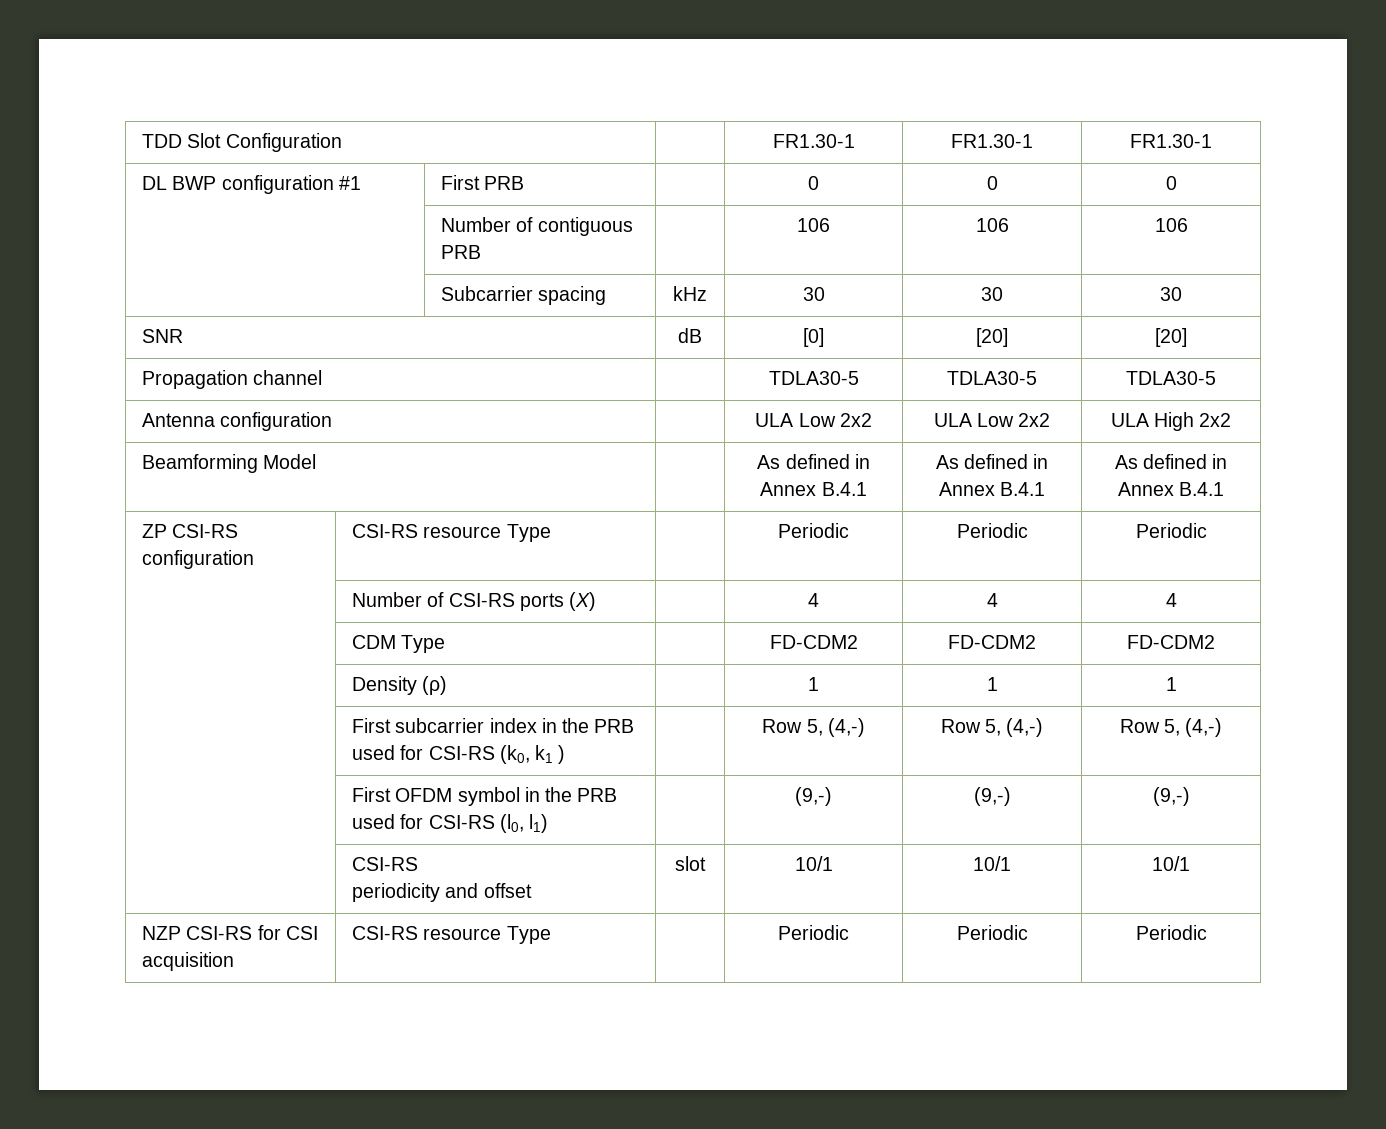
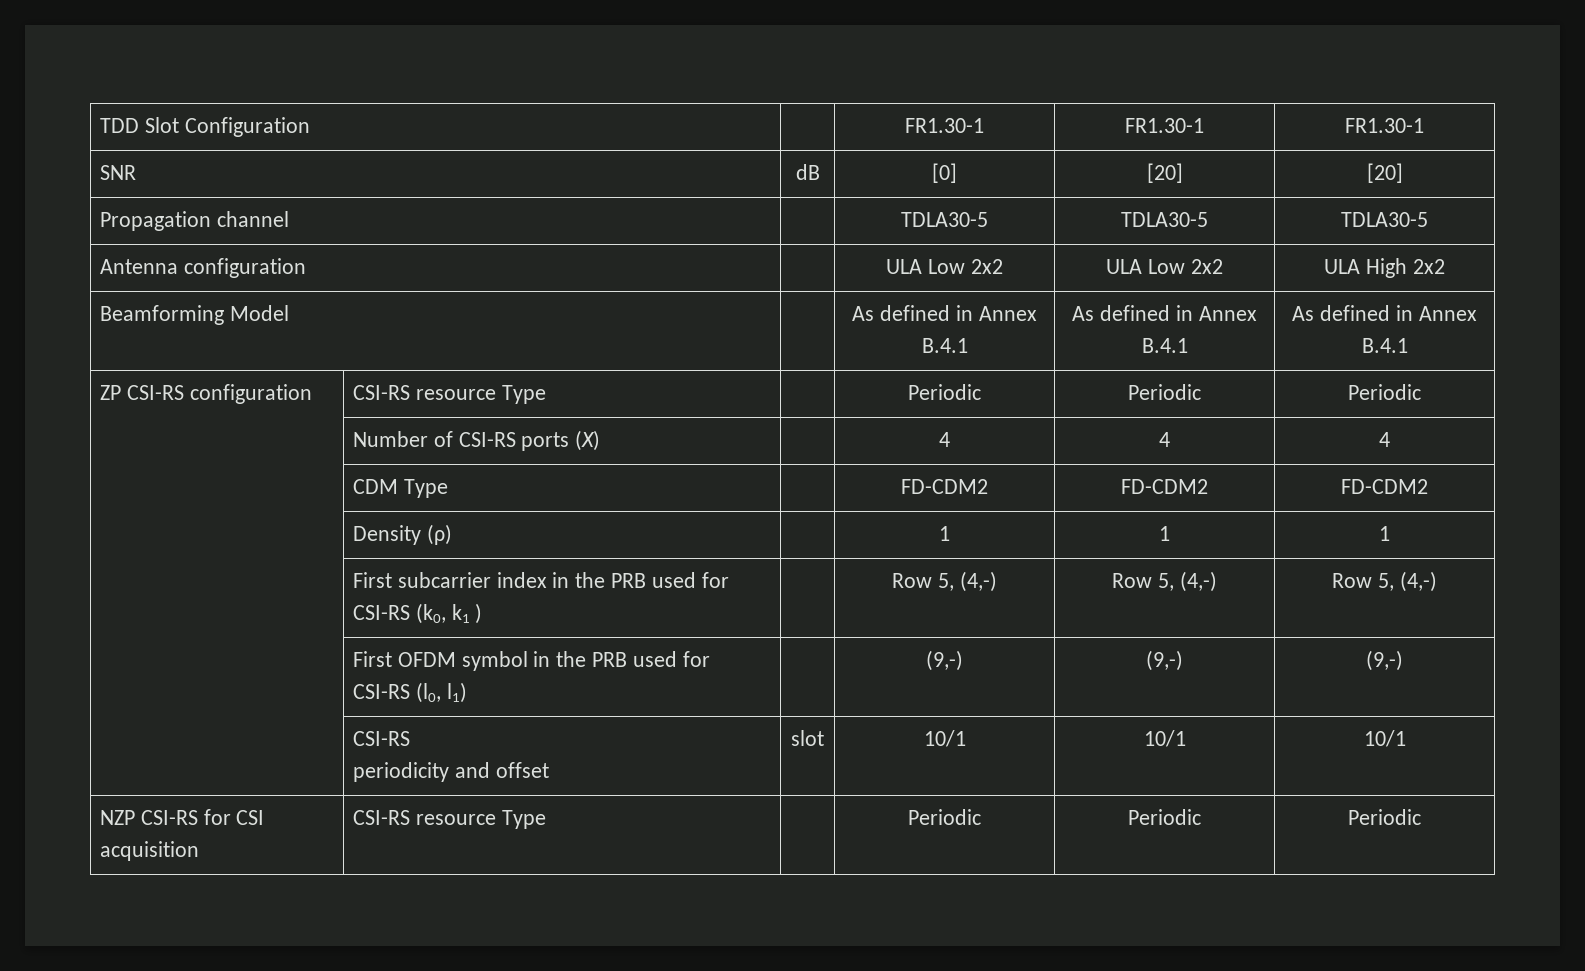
[142,175,361,194] [441,175,525,190] [808,176,819,190] [986,176,998,190] [1165,176,1177,190] [441,217,633,236] [441,245,482,259] [797,218,830,232] [975,218,1009,232] [1154,218,1188,232] [441,286,607,305] [673,286,707,301] [802,287,825,301] [981,287,1003,301] [1160,287,1182,301] // DL BWP configuration #1 | First PRB | | 0 | 0 | 0 // | Number of contiguous PRB | | 106 | 106 | 106 // | Subcarrier spacing | kHz | 30 | 30 | 30 -> (1424, 125) none

